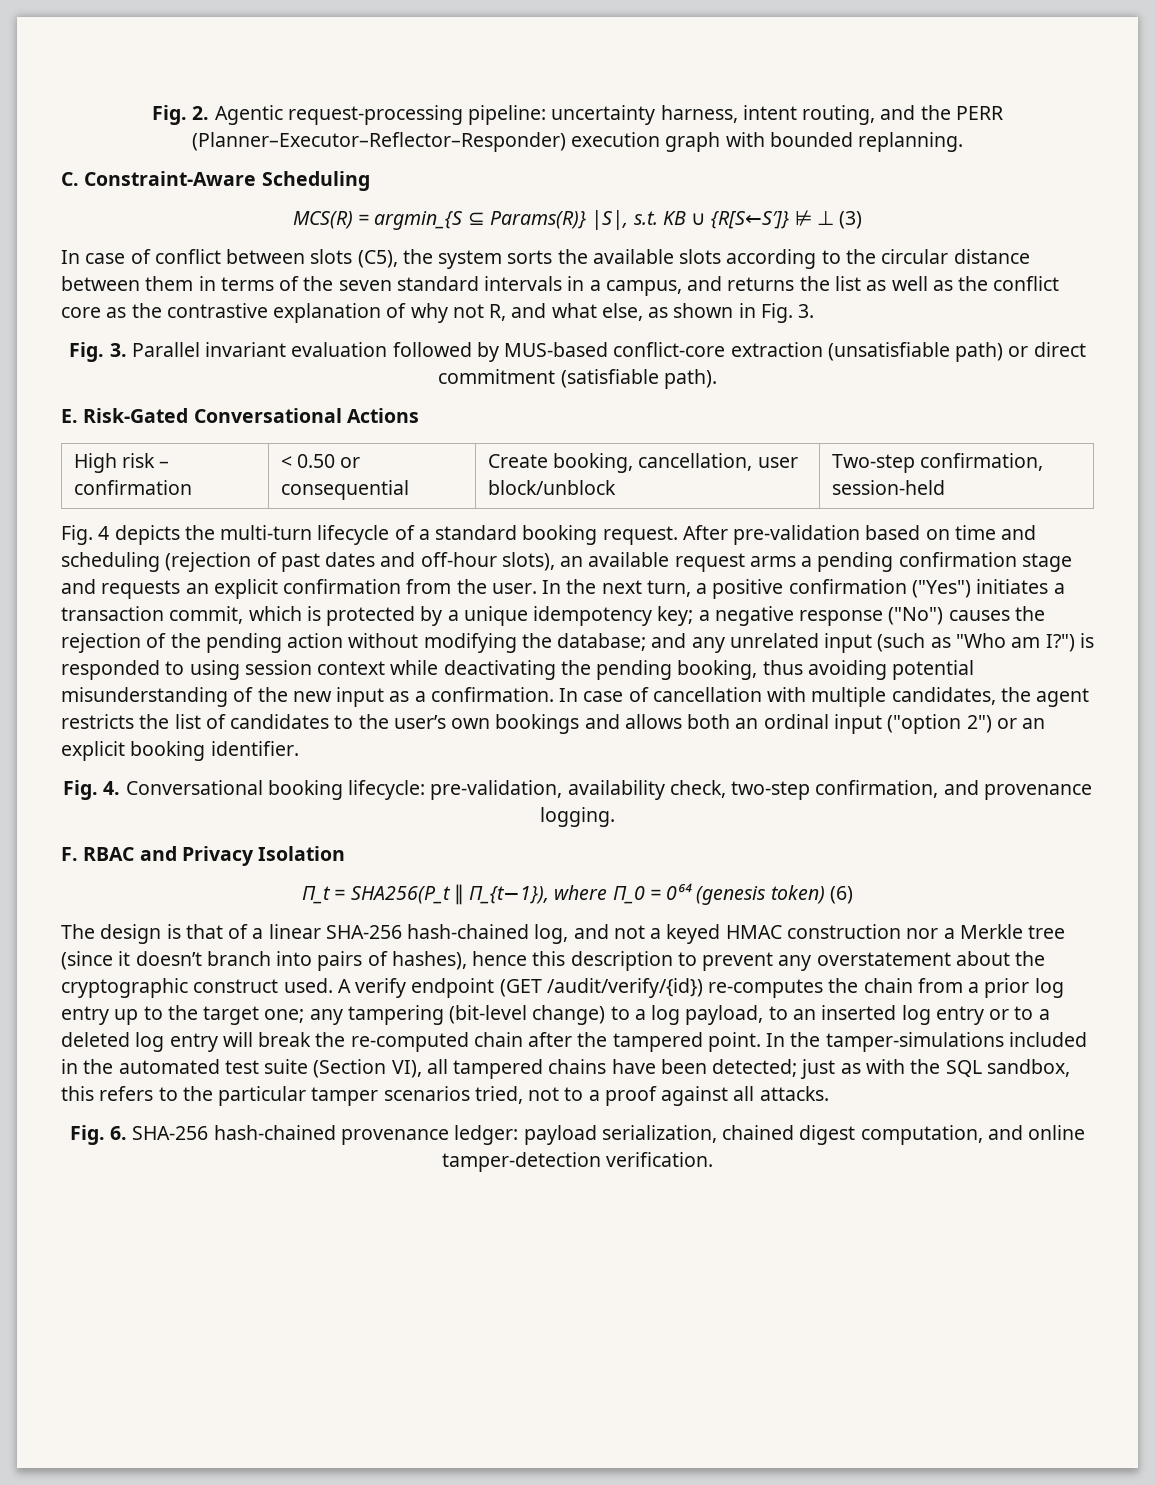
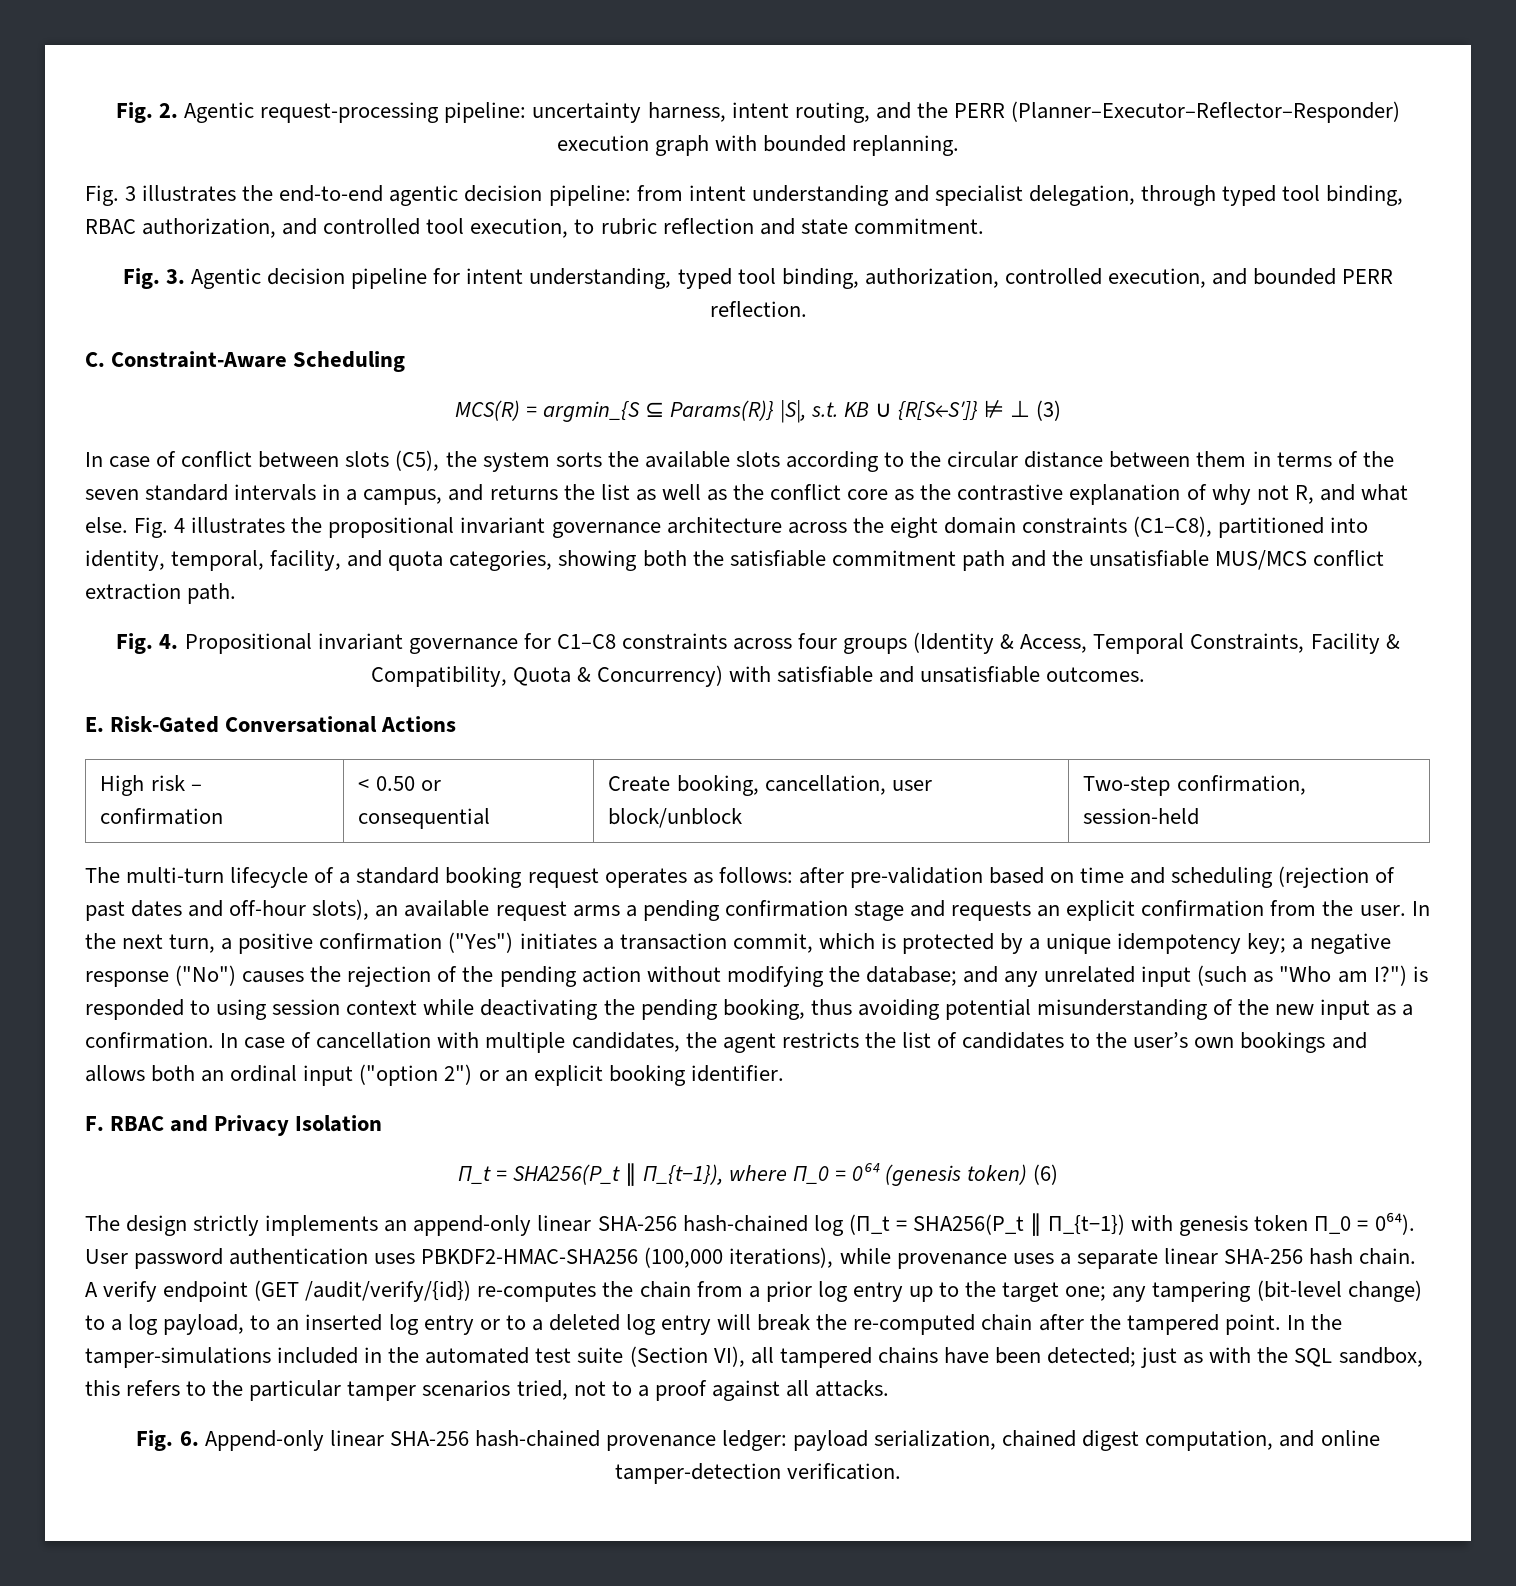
(964, 142) none -> [85,185,1404,206] [85,218,984,238] [122,268,1394,289] [709,301,807,317] // Fig. 3 illustrates the end-to-end agentic decision pipeline: from intent understanding and specialist delegation, through typed tool binding, RBAC authorization, and controlled tool execution, to rubric reflection and state commitment. // Fig. 3. Agentic decision pipeline for intent understanding, typed tool binding, authorization, controlled execution, and bounded PERR reflection.
[601,303,815,323] [69,342,1086,362] [438,369,717,389] else, as shown in Fig. 3. // Fig. 3. Parallel invariant evaluation followed by MUS-based conflict-core extraction (unsatisfiable path) or direct commitment (satisfiable path). -> [85,516,1369,538] [85,550,1385,571] [85,583,237,604] [116,632,1400,654] [370,665,1146,687] else. Fig. 4 illustrates the propositional invariant governance architecture across the eight domain constraints (C1–C8), partitioned into identity, temporal, facility, and quota categories, showing both the satisfiable commitment path and the unsatisfiable MUS/MCS conflict extraction path. // Fig. 4. Propositional invariant governance for C1–C8 constraints across four groups (Identity & Access, Temporal Constraints, Facility & Compatibility, Quota & Concurrency) with satisfiable and unsatisfiable outcomes.
[61,525,215,545] Fig. 4 depicts the -> [85,867,120,883] The
[602,525,728,545] request. After -> [527,867,844,888] request operates as follows: after
[63,780,1092,800] [540,807,615,827] // Fig. 4. Conversational booking lifecycle: pre-validation, availability check, two-step confirmation, and provenance logging. -> (784, 1073) none
[166,924,1066,944] [61,951,1046,971] [61,978,333,998] is that of a linear SHA-256 hash-chained log, and not a keyed HMAC construction nor a Merkle tree (since it doesn’t branch into pairs of hashes), hence this description to prevent any overstatement about the cryptographic construct used. -> [193,1212,1415,1236] [85,1247,1417,1269] strictly implements an append-only linear SHA-256 hash-chained log (Π_t = SHA256(P_t ∥ Π_{t−1}) with genesis token Π_0 = 0⁶⁴). User password authentication uses PBKDF2-HMAC-SHA256 (100,000 iterations), while provenance uses a separate linear SHA-256 hash chain.
(128, 1133) none -> [204,1430,384,1451] Append-only linear

